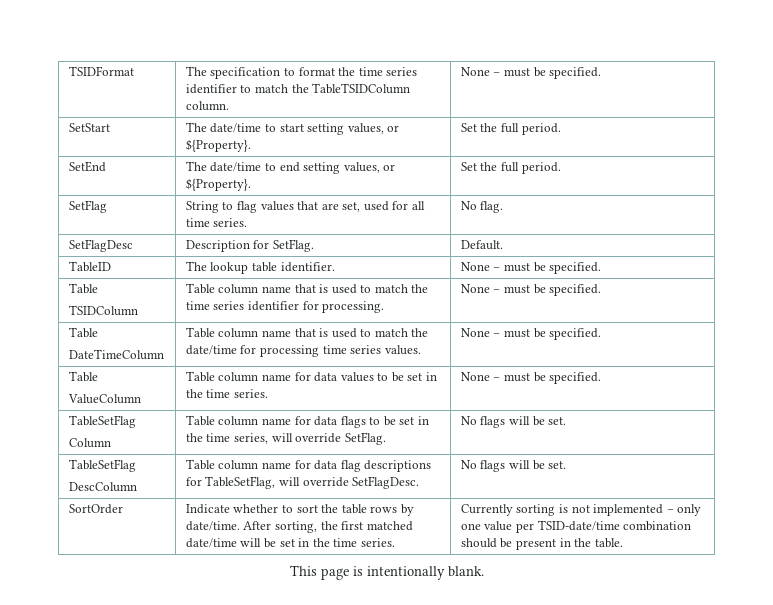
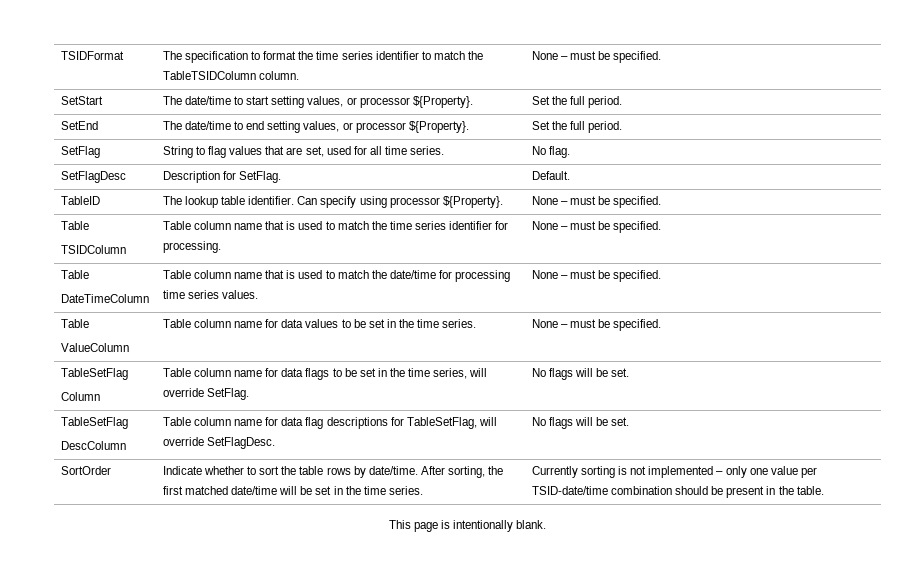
(400, 128) none -> [359,97,410,108] processor
(396, 167) none -> [355,122,406,133] processor
(335, 267) none -> [297,196,503,208] Can specify using processor ${Property}.

